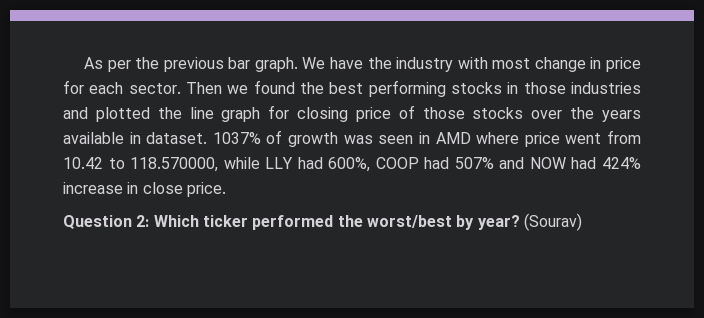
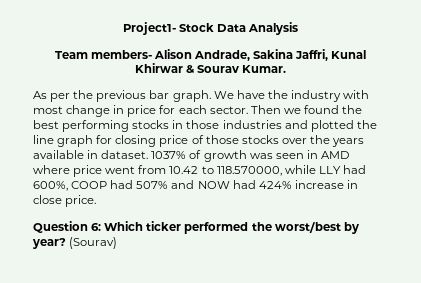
(84, 63) none -> [122,22,299,35] [54,49,367,61] [134,63,287,73] Project1- Stock Data Analysis // Team members- Alison Andrade, Sakina Jaffri, Kunal Khirwar & Sourav Kumar. //
[136,215,150,227] 2: -> [91,223,102,231] 6:

